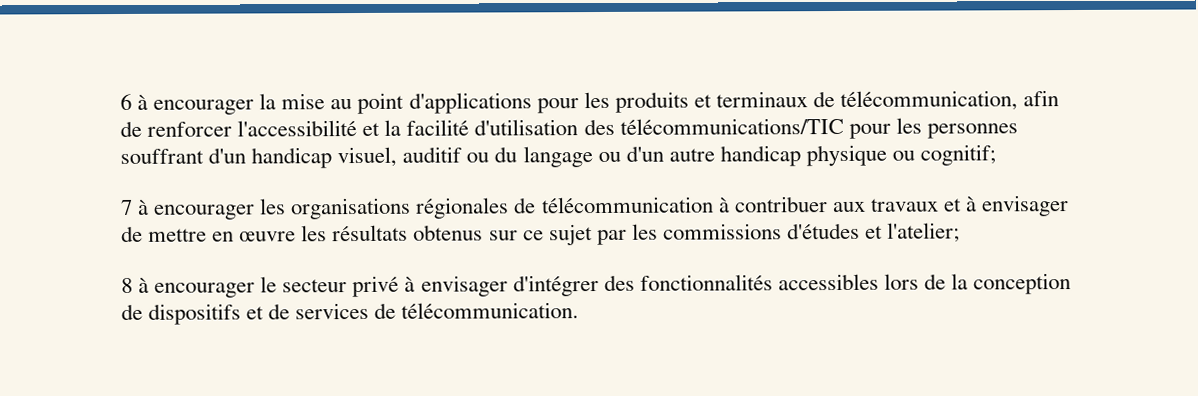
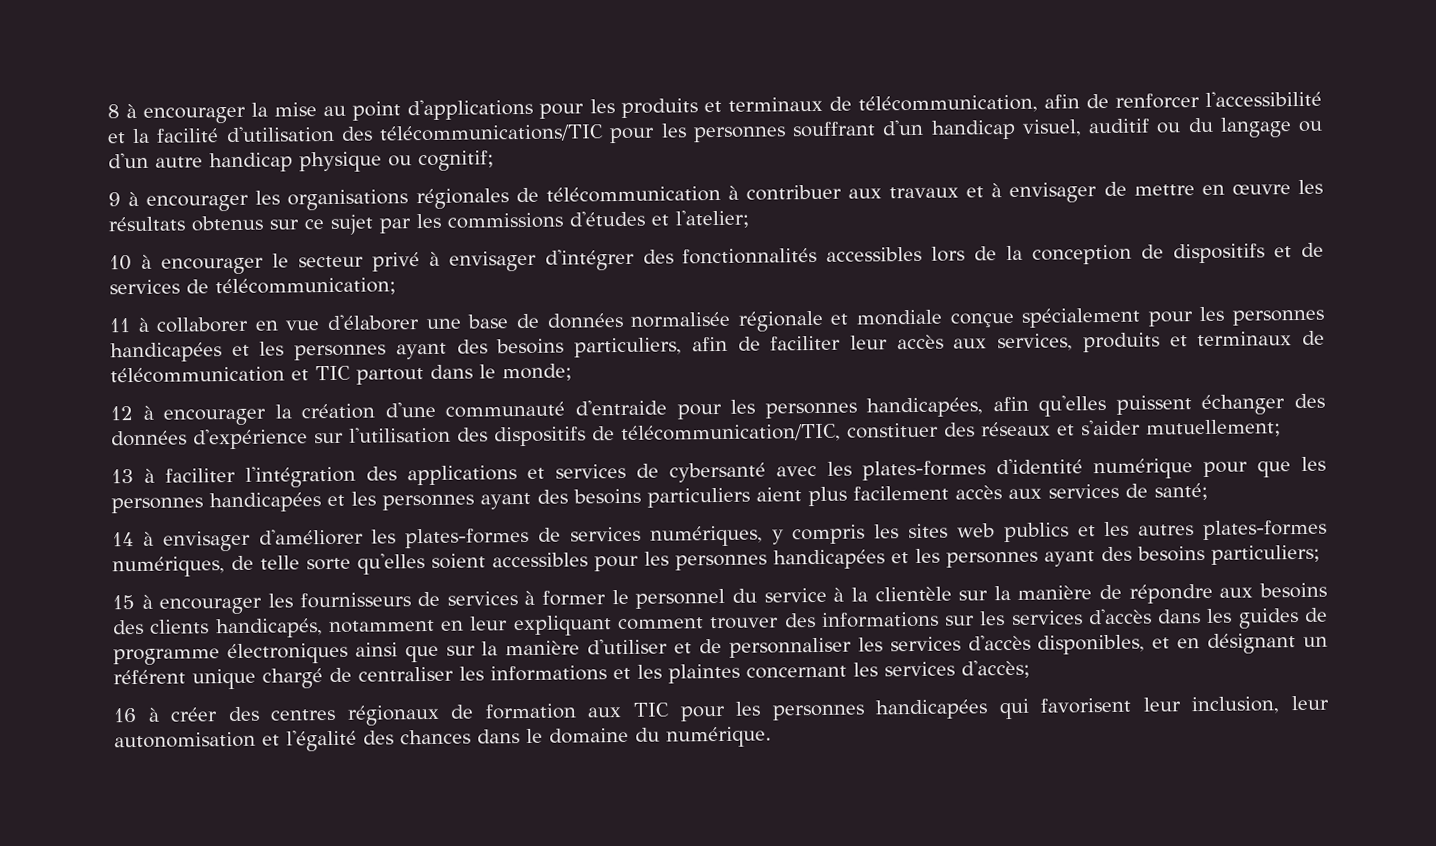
[120,93,132,111] 6 -> [107,104,120,119] 8
[121,199,133,216] 7 -> [108,192,121,207] 9
[121,277,133,294] 8 -> [109,255,132,271] 10
[401,302,580,319] télécommunication. -> [215,277,396,297] [109,306,1325,333] [110,330,1325,363] [110,363,572,385] [110,393,1325,426] [111,419,1281,450] [111,456,1326,488] [111,482,1208,514] [112,519,1328,552] [112,544,1320,578] [112,582,1327,615] [112,607,1329,639] [113,633,1329,666] [113,659,1030,690] [113,695,1330,726] [114,726,772,752] télécommunication; // 11 à collaborer en vue d'élaborer une base de données normalisée régionale et mondiale conçue spécialement pour les personnes handicapées et les personnes ayant des besoins particuliers, afin de faciliter leur accès aux services, produits et terminaux de télécommunication et TIC partout dans le monde; // 12 à encourager la création d'une communauté d'entraide pour les personnes handicapées, afin qu'elles puissent échanger des données d'expérience sur l'utilisation des dispositifs de télécommunication/TIC, constituer des réseaux et s'aider mutuellement; // 13 à faciliter l'intégration des applications et services de cybersanté avec les plates-formes d'identité numérique pour que les personnes handicapées et les personnes ayant des besoins particuliers aient plus facilement accès aux services de santé; // 14 à envisager d'améliorer les plates-formes de services numériques, y compris les sites web publics et les autres plates-formes numériques, de telle sorte qu'elles soient accessibles pour les personnes handicapées et les personnes ayant des besoins particuliers; // 15 à encourager les fournisseurs de services à former le personnel du service à la clientèle sur la manière de répondre aux besoins des clients handicapés, notamment en leur expliquant comment trouver des informations sur les services d'accès dans les guides de programme électroniques ainsi que sur la manière d'utiliser et de personnaliser les services d'accès disponibles, et en désignant un référent unique chargé de centraliser les informations et les plaintes concernant les services d'accès; // 16 à créer des centres régionaux de formation aux TIC pour les personnes handicapées qui favorisent leur inclusion, leur autonomisation et l'égalité des chances dans le domaine du numérique.

